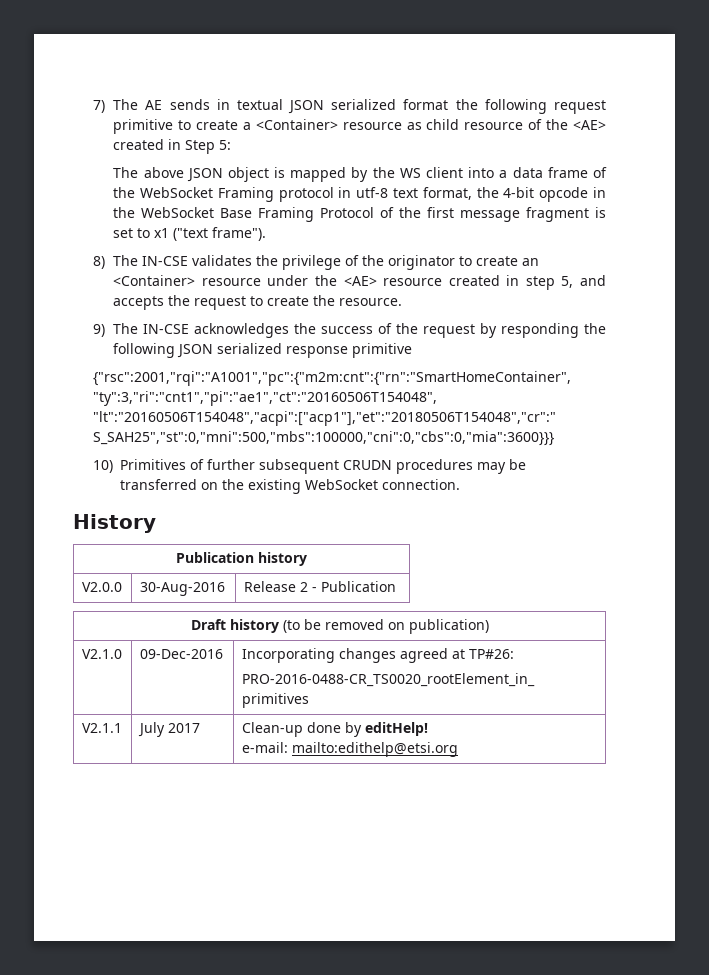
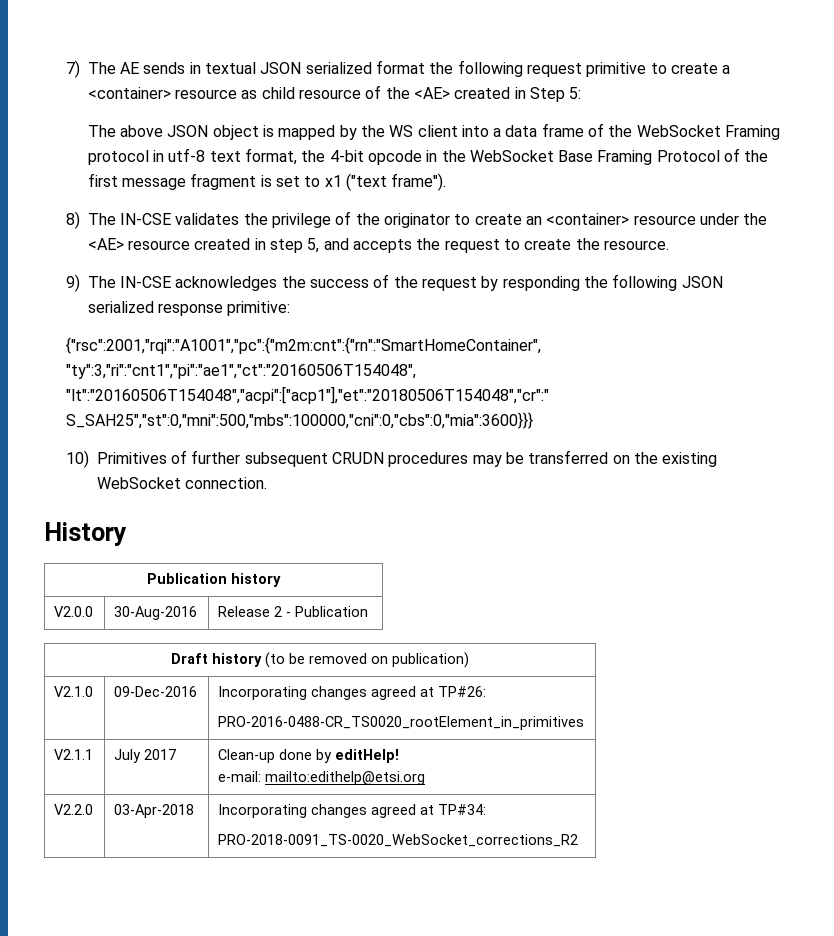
[255,119,338,130] <Container> -> [87,87,171,99] <container>
[113,275,196,286] <Container> -> [546,213,630,225] <container>
[352,343,413,358] primitive -> [227,301,291,316] primitive:
(458, 749) none -> [54,804,94,815] [114,804,195,818] [218,804,487,818] [218,834,579,847] // V2.2.0 | 03-Apr-2018 | Incorporating changes agreed at TP#34: // PRO-2018-0091_TS-0020_WebSocket_corrections_R2

